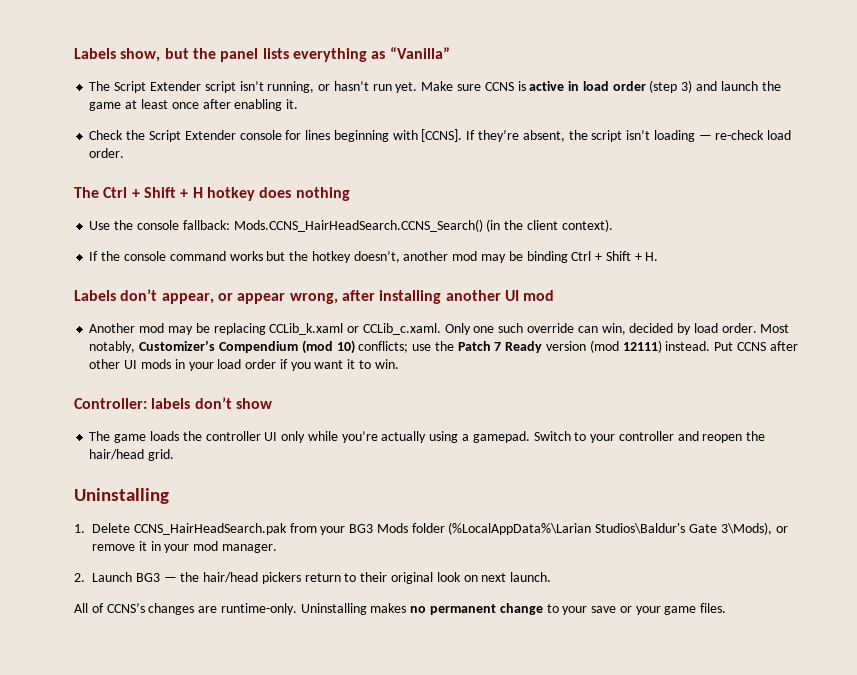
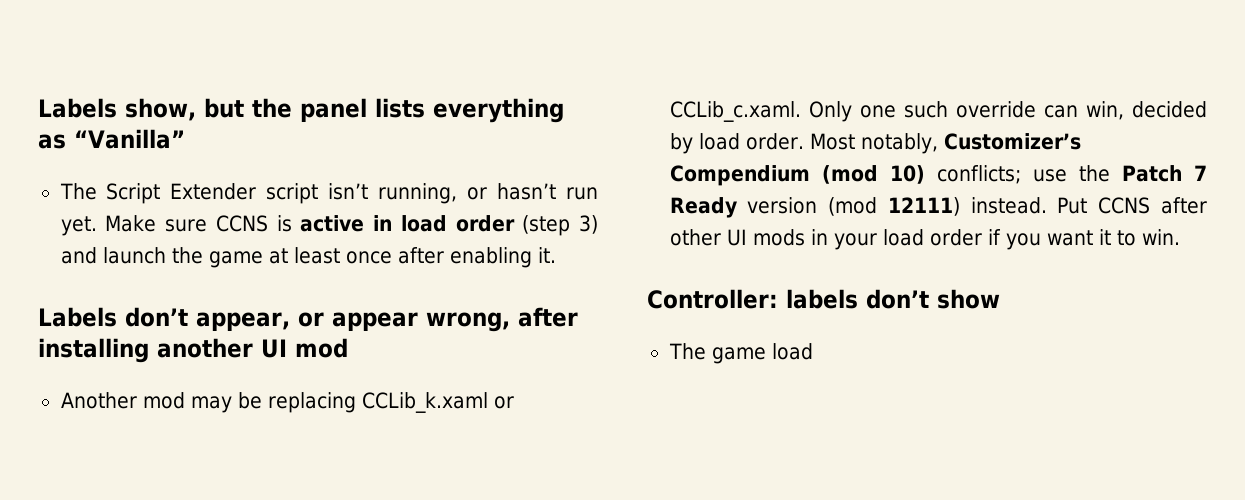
[89,129,792,142] [89,148,125,158] [74,187,350,201] [89,219,613,232] [89,251,659,263] // Check the Script Extender console for lines beginning with [CCNS]. If they’re absent, the script isn’t loading — re-check load order. // The Ctrl + Shift + H hotkey does nothing // Use the console fallback: Mods.CCNS_HairHeadSearch.CCNS_Search() (in the client context). // If the console command works but the hotkey doesn’t, another mod may be binding Ctrl + Shift + H. -> (556, 255) none
[149,431,766,443] [89,449,175,461] [74,488,169,504] [74,522,788,535] [92,541,277,553] [74,572,552,584] [74,603,727,615] loads the controller UI only while you’re actually using a gamepad. Switch to your controller and reopen the hair/head grid. // Uninstalling // 1. Delete CCNS_HairHeadSearch.pak from your BG3 Mods folder (%LocalAppData%\Larian Studios\Baldur's Gate 3\Mods), or remove it in your mod manager. // 2. Launch BG3 — the hair/head pickers return to their original look on next launch. // All of CCNS’s changes are runtime-only. Uninstalling makes no permanent change to your save or your game files. -> [771,343,813,360] load

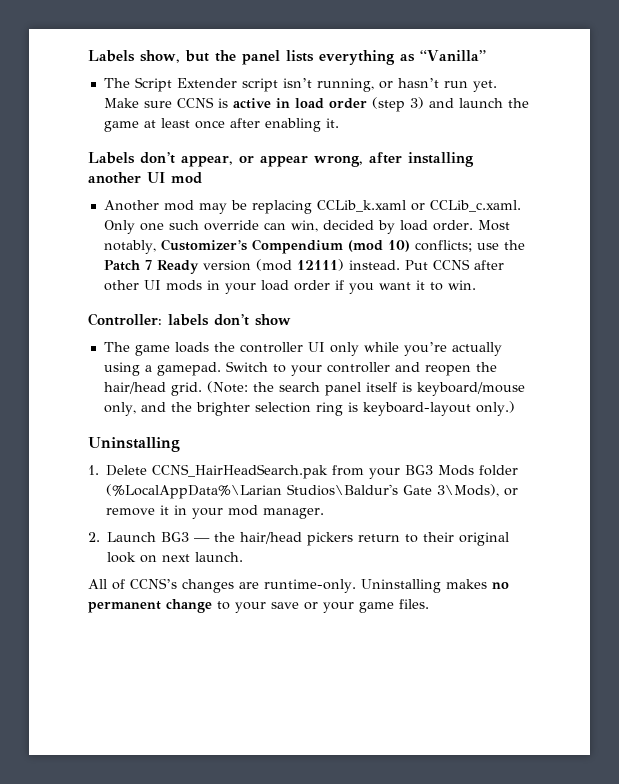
[771,343,813,360] load -> [174,342,502,356] [103,361,497,376] [103,381,525,396] [103,401,515,416] [88,437,180,452] [88,464,519,479] [106,484,519,499] [106,505,325,519] [88,532,510,546] [107,552,244,563] [88,578,509,593] [88,599,429,613] loads the controller UI only while you’re actually using a gamepad. Switch to your controller and reopen the hair/head grid. (Note: the search panel itself is keyboard/mouse only, and the brighter selection ring is keyboard-layout only.) // Uninstalling // 1. Delete CCNS_HairHeadSearch.pak from your BG3 Mods folder (%LocalAppData%\Larian Studios\Baldur's Gate 3\Mods), or remove it in your mod manager. // 2. Launch BG3 — the hair/head pickers return to their original look on next launch. // All of CCNS’s changes are runtime-only. Uninstalling makes no permanent change to your save or your game files.

